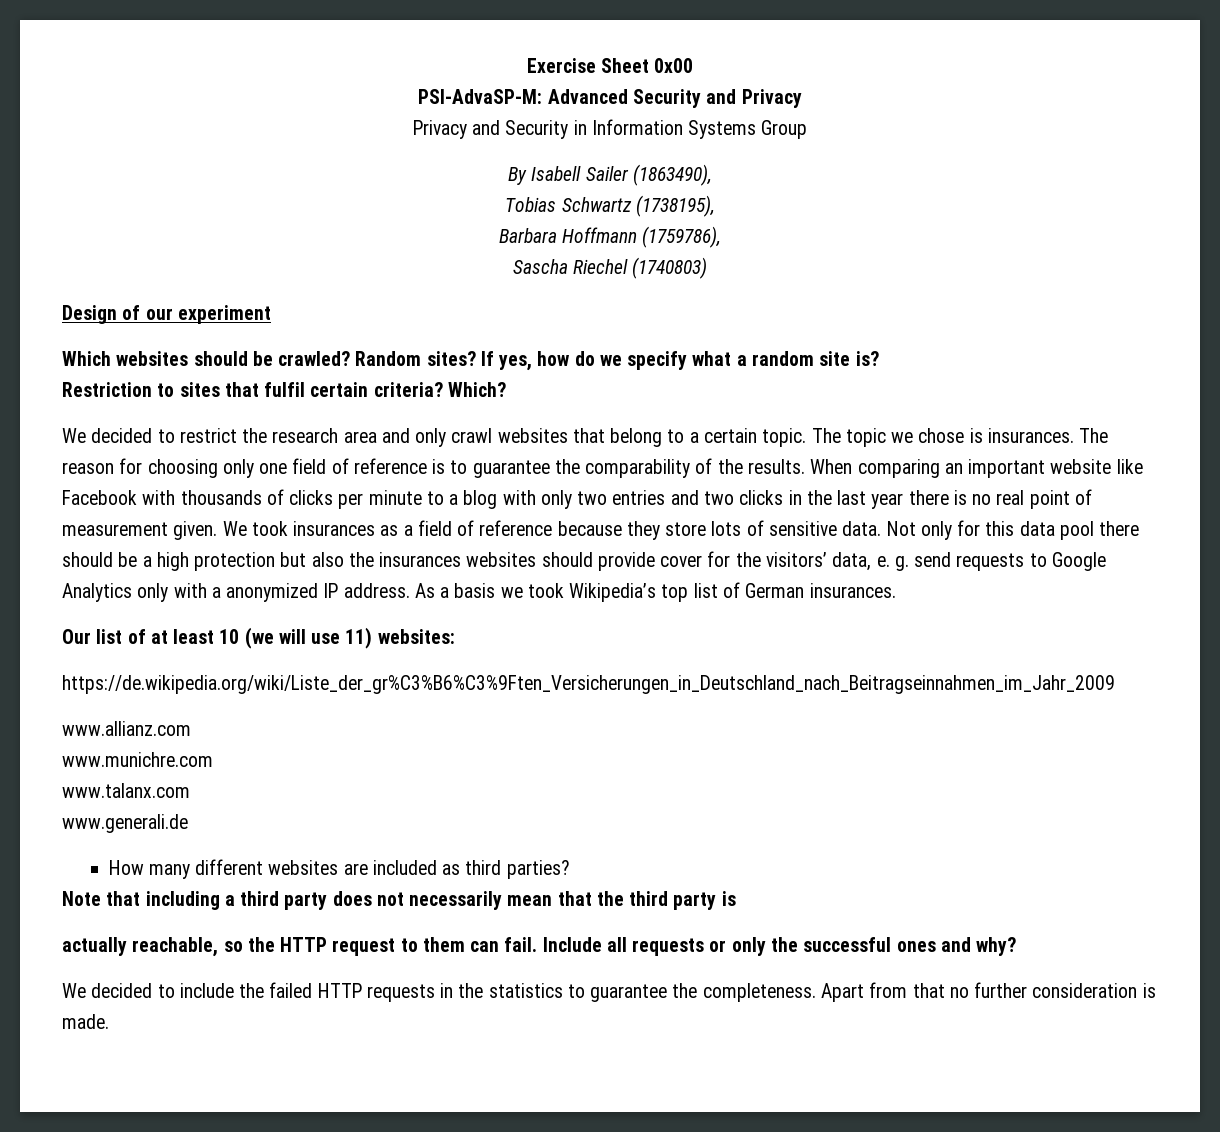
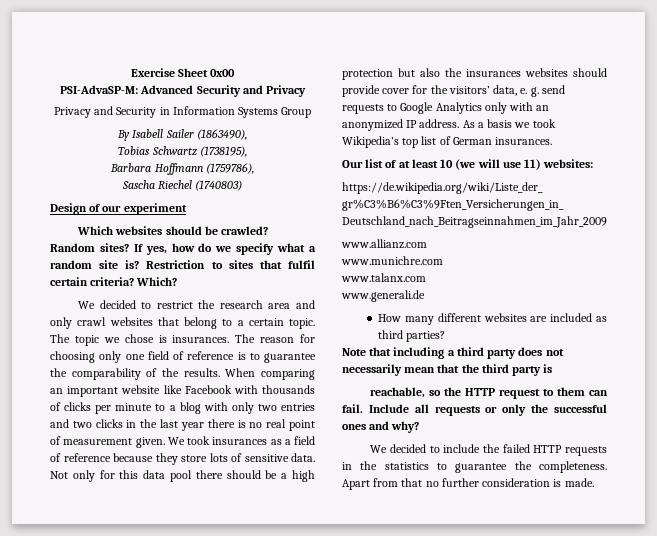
(879, 358) // -> (140, 264) none
[211,587,221,598] a -> [536,105,550,111] an
[62,937,127,956] actually -> (553, 368) none

